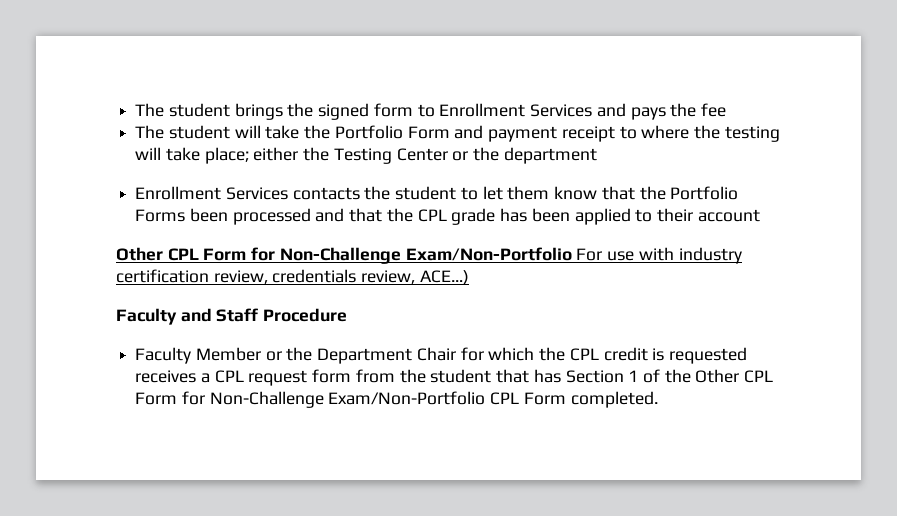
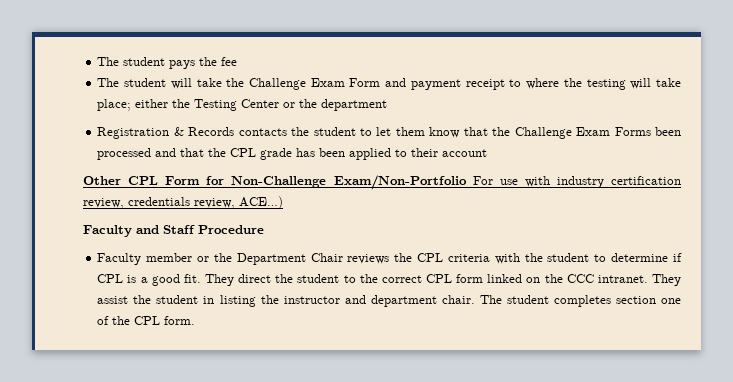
[135,103,626,120] The student brings the signed form to Enrollment Services and -> [97,57,166,66] The student
[334,125,403,139] Portfolio -> [248,78,345,90] Challenge Exam
[135,186,288,200] Enrollment Services -> [97,127,235,139] Registration & Records
[670,186,739,200] Portfolio -> [514,127,611,139] Challenge Exam
[195,347,261,361] Member -> [146,253,193,262] member
[460,347,747,364] [135,369,774,386] [135,391,658,408] for which the CPL credit is requested receives a CPL request form from the student that has Section 1 of the Other CPL Form for Non-Challenge Exam/Non-Portfolio CPL Form completed. -> [347,253,683,264] [97,274,681,286] [97,295,681,307] [97,316,196,325] reviews the CPL criteria with the student to determine if CPL is a good fit. They direct the student to the correct CPL form linked on the CCC intranet. They assist the student in listing the instructor and department chair. The student completes section one of the CPL form.

